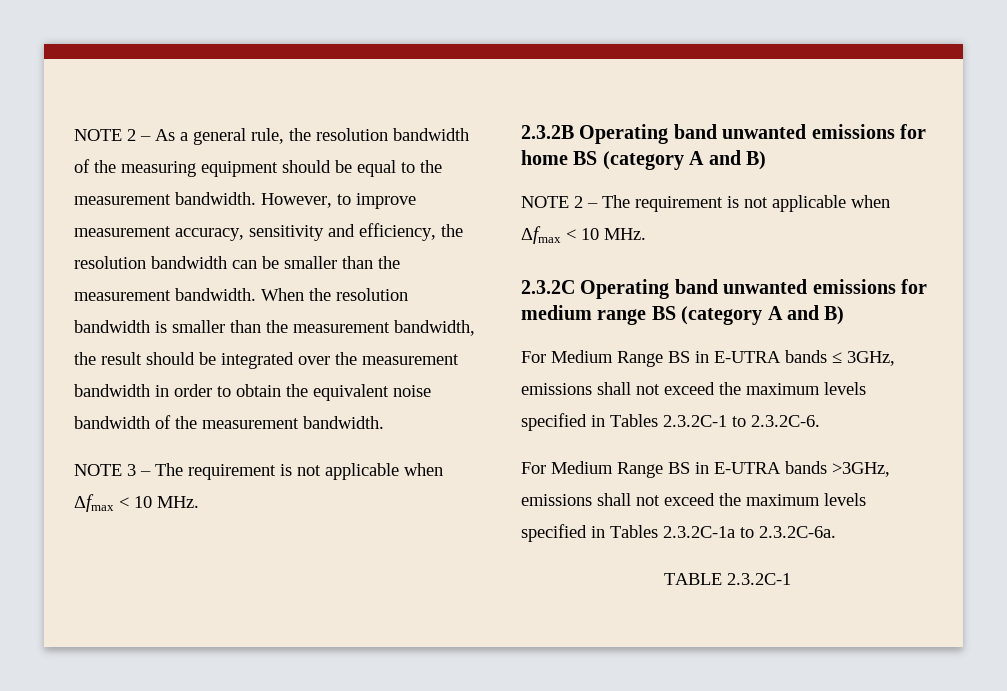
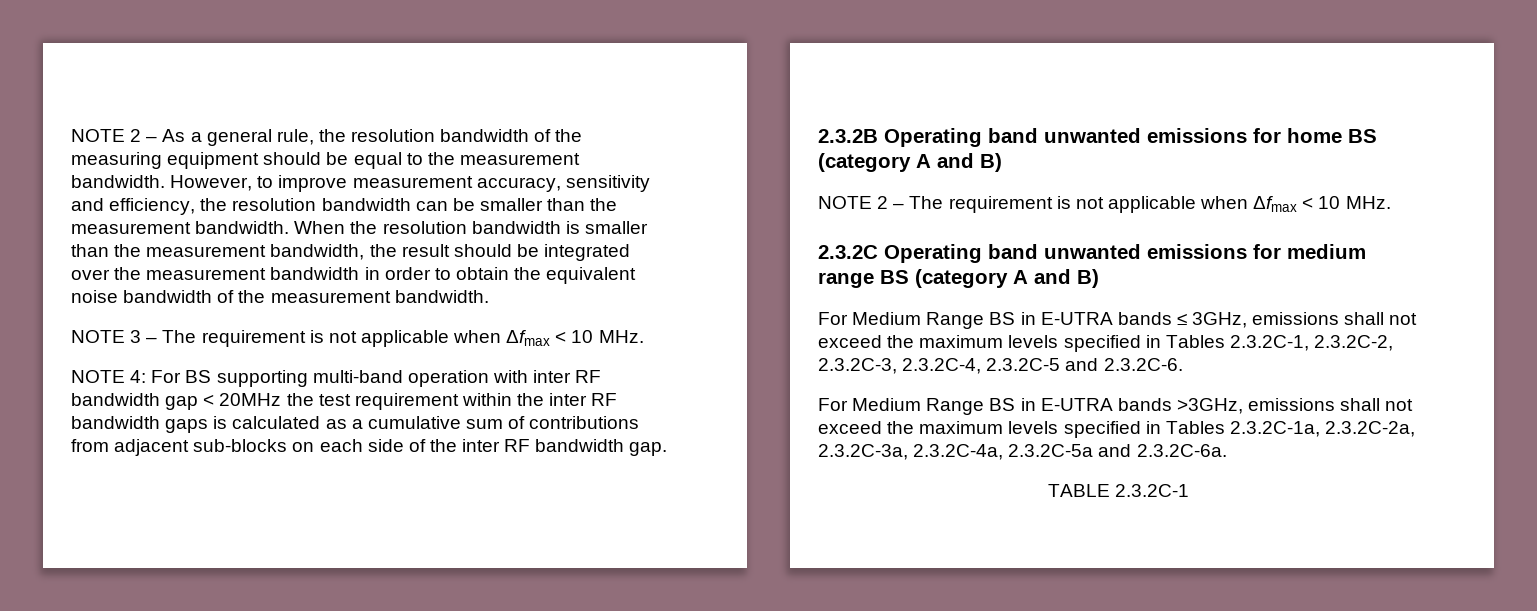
(199, 502) none -> [71,370,602,387] [71,393,618,410] [71,416,640,433] [71,439,668,456] // NOTE 4: For BS supporting multi-band operation with inter RF bandwidth gap < 20MHz the test requirement within the inter RF bandwidth gaps is calculated as a cumulative sum of contributions from adjacent sub-blocks on each side of the inter RF bandwidth gap.
[663,415,746,427] 2.3.2C-1 to -> [1229,335,1394,351] [818,358,1099,374] 2.3.2C-1, 2.3.2C-2, 2.3.2C-3, 2.3.2C-4, 2.3.2C-5 and
[663,526,754,538] 2.3.2C-1a to -> [1229,421,1416,437] [818,444,1132,460] 2.3.2C-1a, 2.3.2C-2a, 2.3.2C-3a, 2.3.2C-4a, 2.3.2C-5a and

